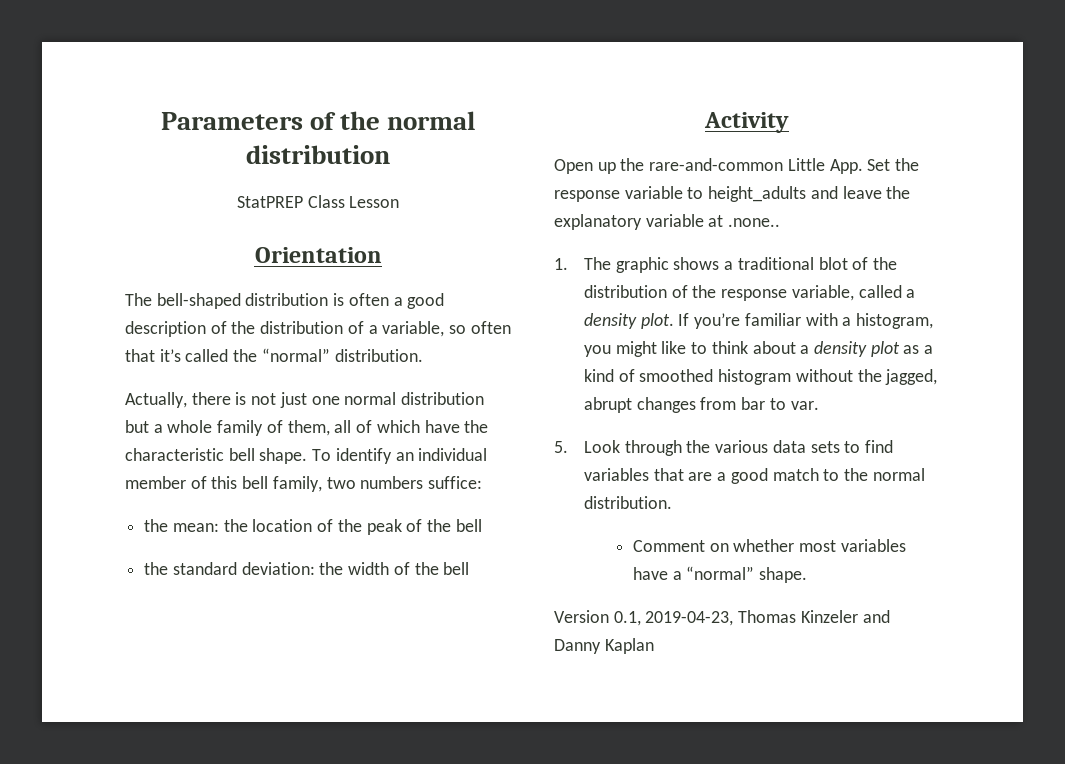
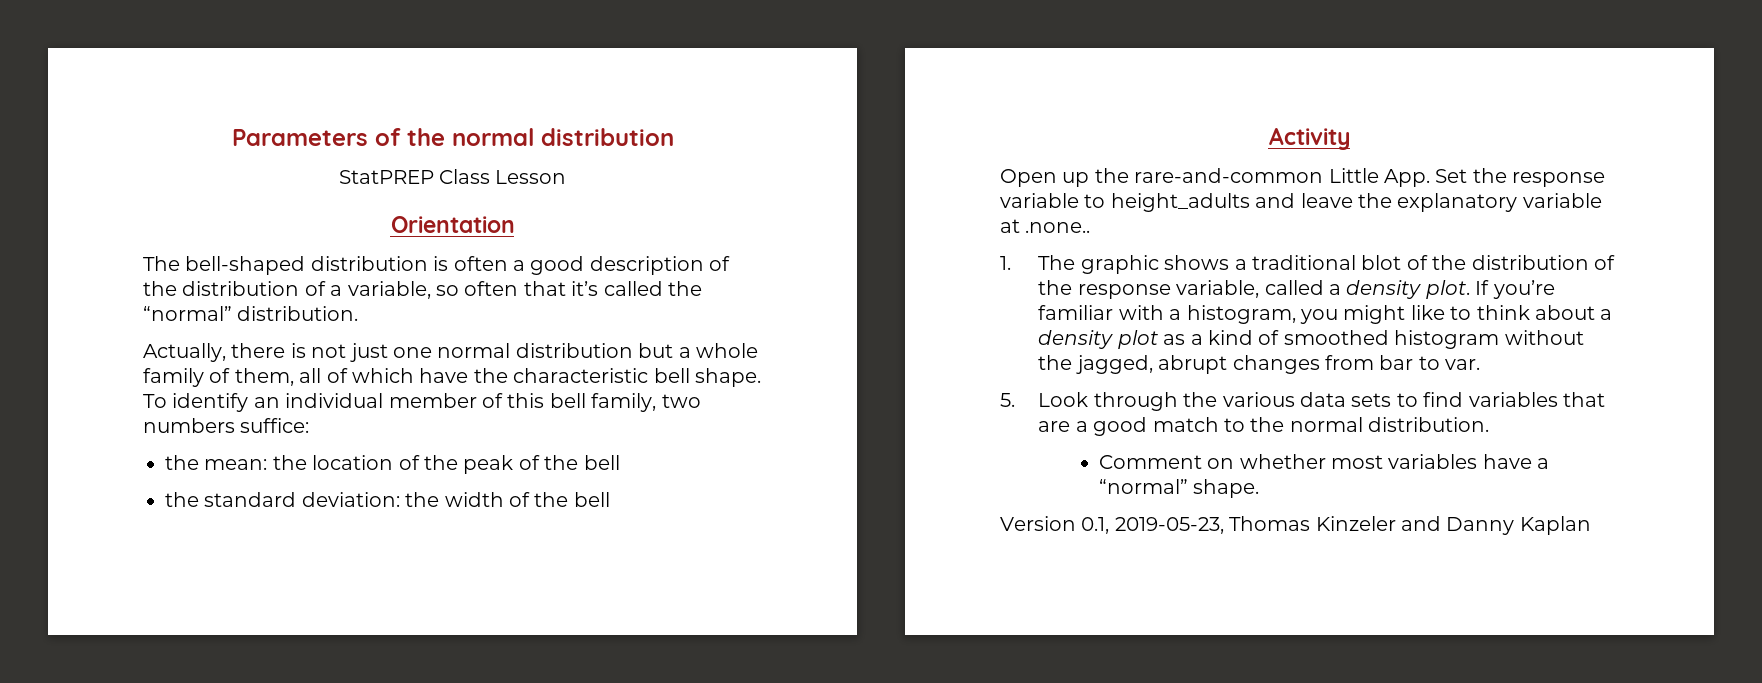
[645,611,734,626] 2019-04-23, -> [1114,517,1224,534] 2019-05-23,

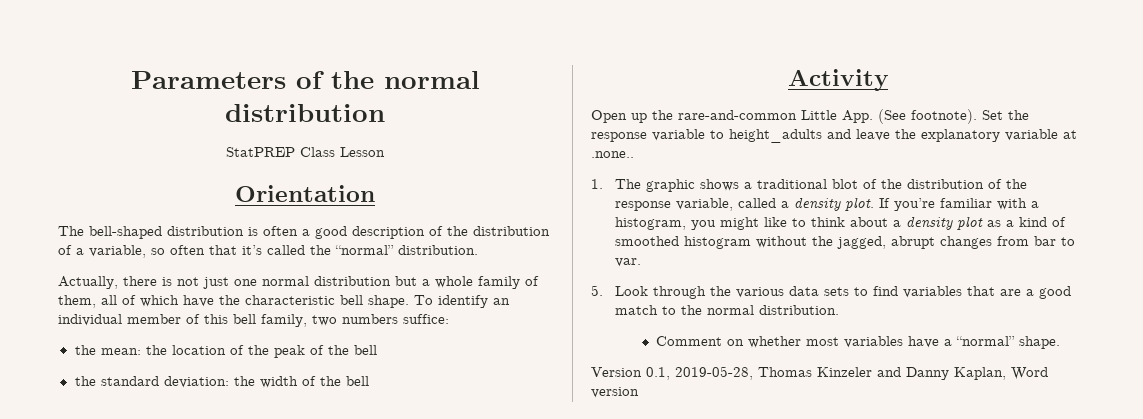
(1430, 178) none -> [878,109,977,124] (See footnote).
[1114,517,1224,534] 2019-05-23, -> [675,366,753,380] 2019-05-28,
[1519,516,1591,535] Kaplan -> [954,367,1048,380] [591,387,639,398] Kaplan, Word version

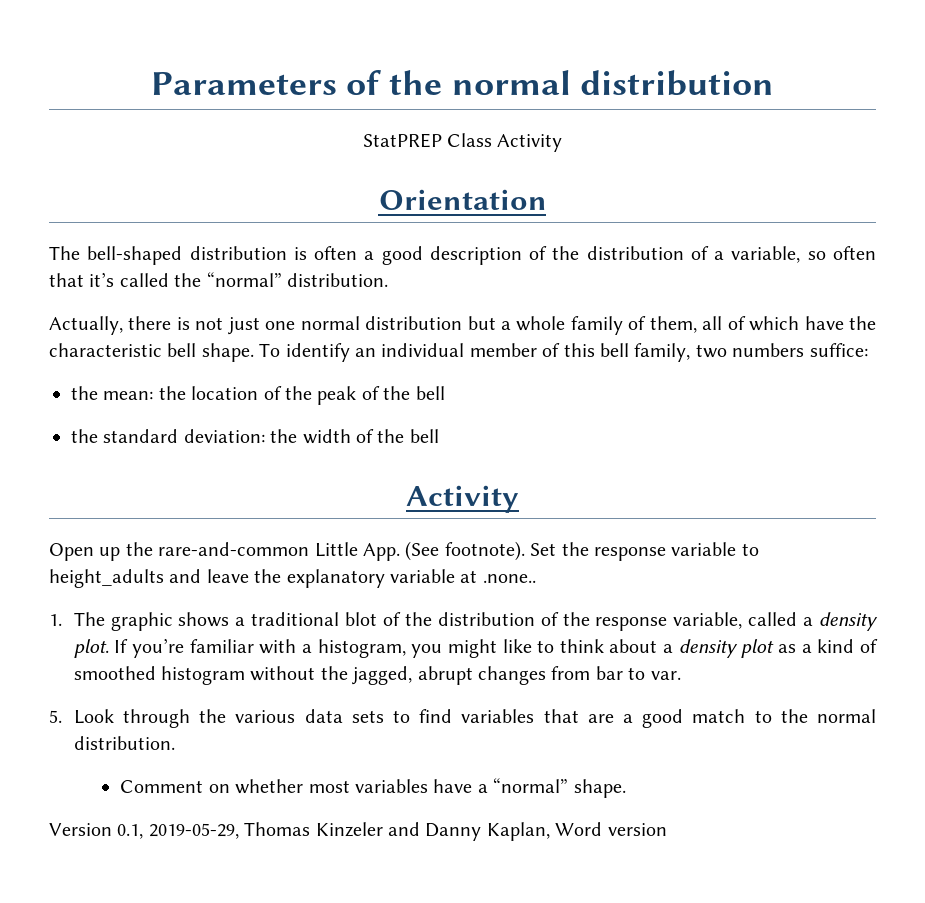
[340,147,385,157] Lesson -> [497,134,563,152] Activity
[675,366,753,380] 2019-05-28, -> [148,823,239,839] 2019-05-29,

